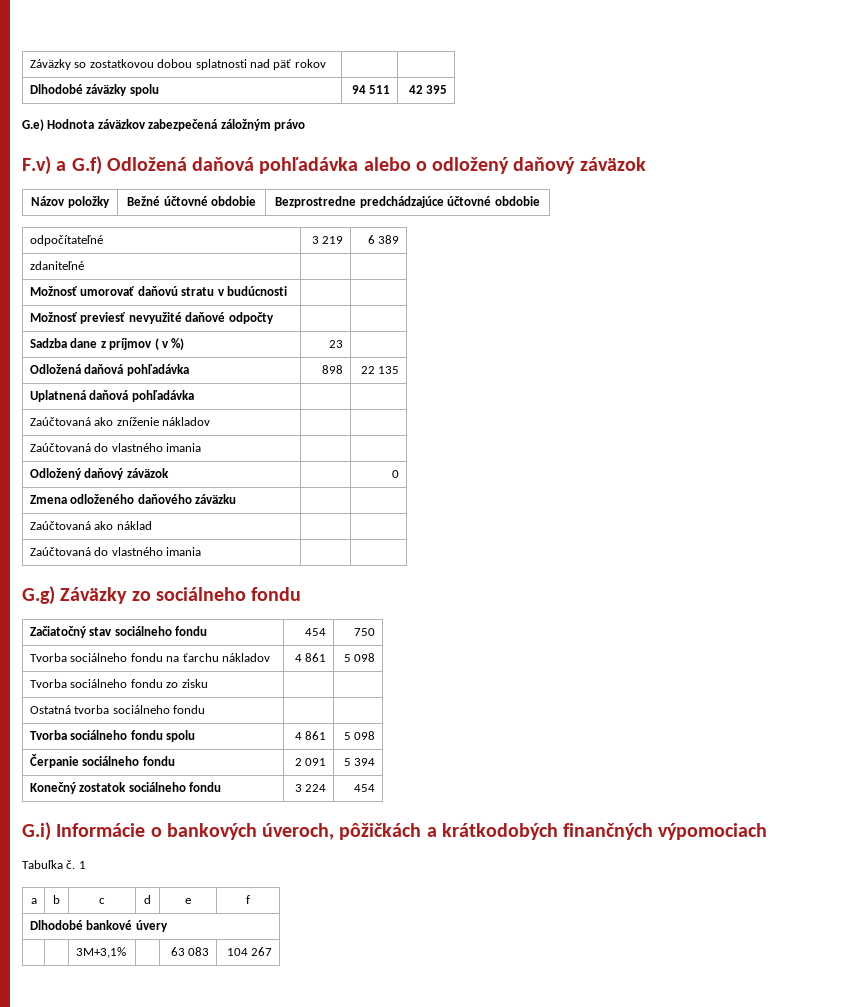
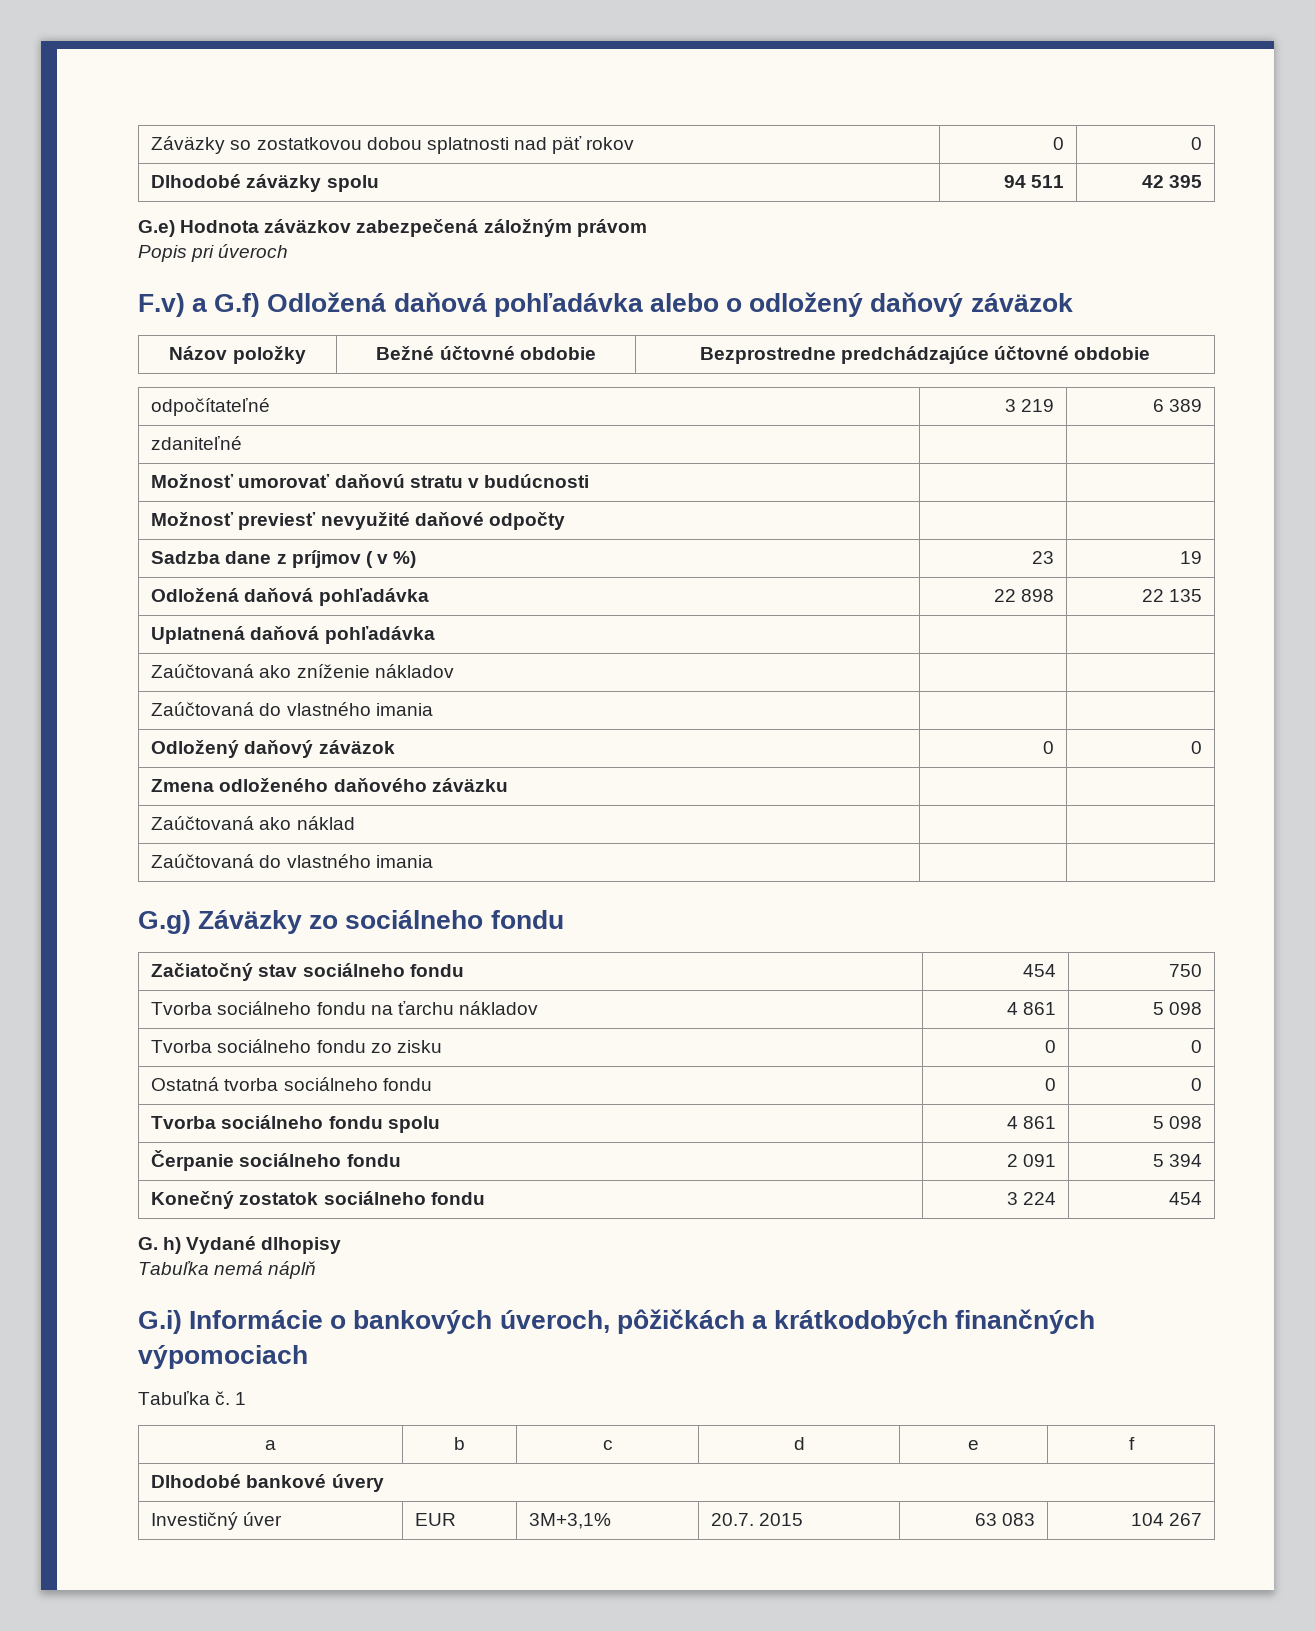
(326, 63) | -> [1052,137,1064,150] [1190,137,1202,150] 0 | 0
[273,119,305,131] právo -> [576,219,647,237] [138,244,289,262] právom // Popis pri úveroch
(344, 344) none -> [1179,551,1202,564] 19
(189, 370) none -> [993,589,1016,602] 22
(169, 473) none -> [1042,741,1054,754] 0
(208, 683) | -> [1044,1040,1056,1053] [1190,1040,1202,1053] 0 | 0
(206, 709) | -> [1044,1078,1056,1091] [1190,1078,1202,1091] 0 | 0
(376, 788) none -> [138,1236,342,1254] [138,1261,317,1279] // G. h) Vydané dlhopisy // Tabuľka nemá náplň
(168, 926) | -> [151,1512,283,1530] [415,1513,457,1526] Investičný úver | EUR
(126, 952) none -> [711,1513,804,1526] 20.7. 2015

